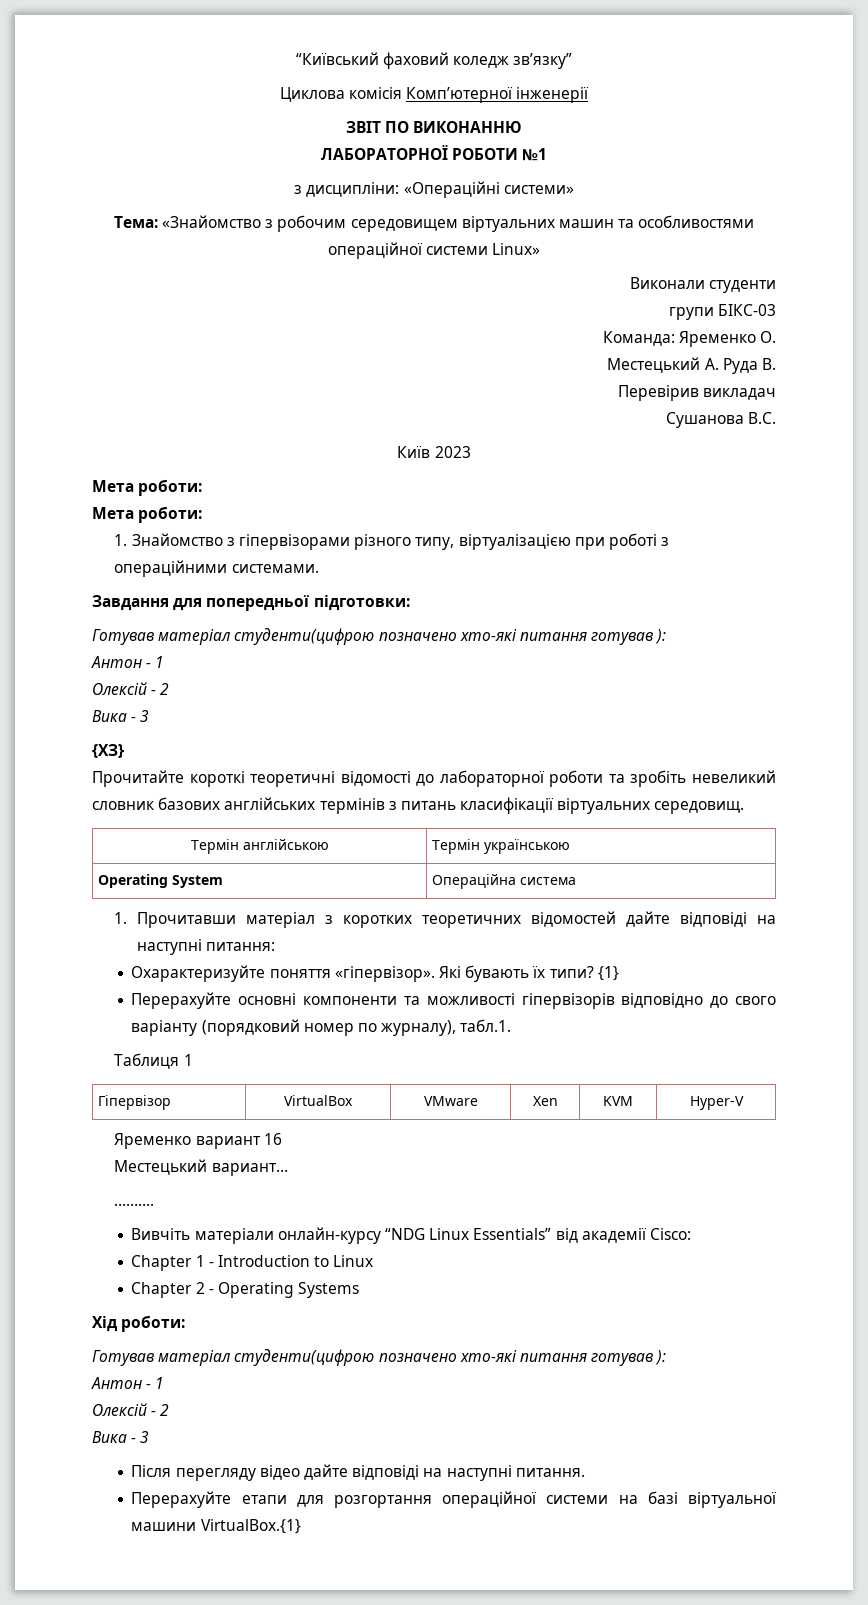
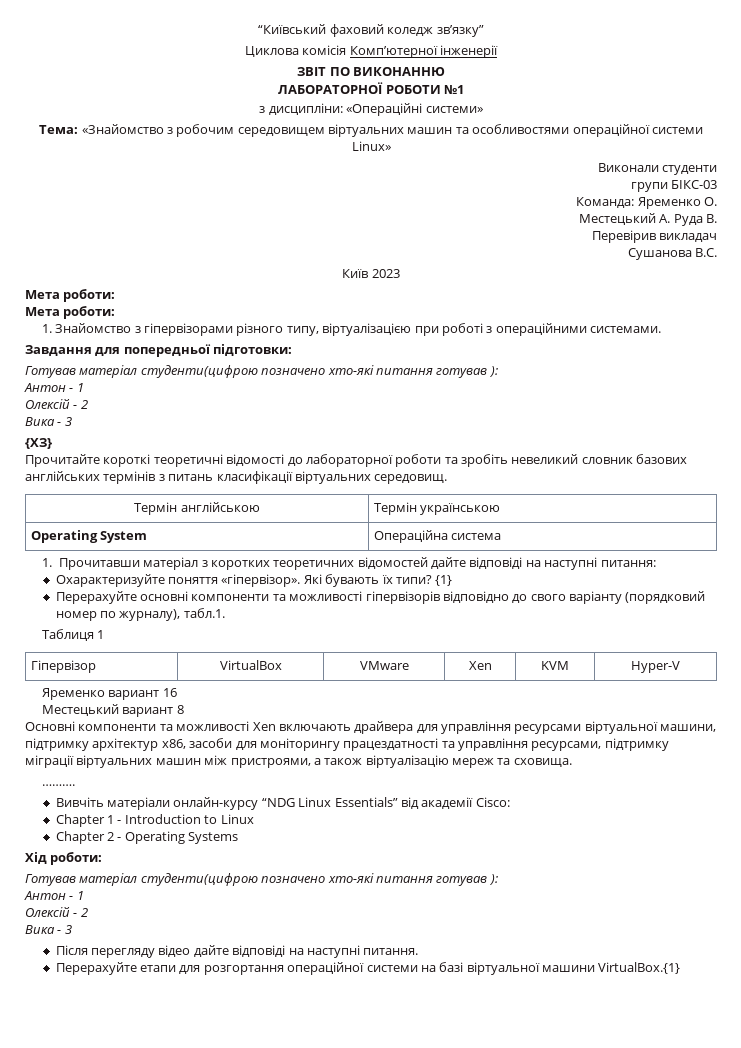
[211,1163,288,1176] вариант… -> [122,705,184,717] [25,721,717,734] [25,738,669,751] [25,755,572,768] вариант 8 // Основні компоненти та можливості Xen включають драйвера для управління ресурсами віртуальної машини, підтримку архітектур x86, засоби для моніторингу працездатності та управління ресурсами, підтримку міграції віртуальних машин між пристроями, а також віртуалізацію мереж та сховища.

